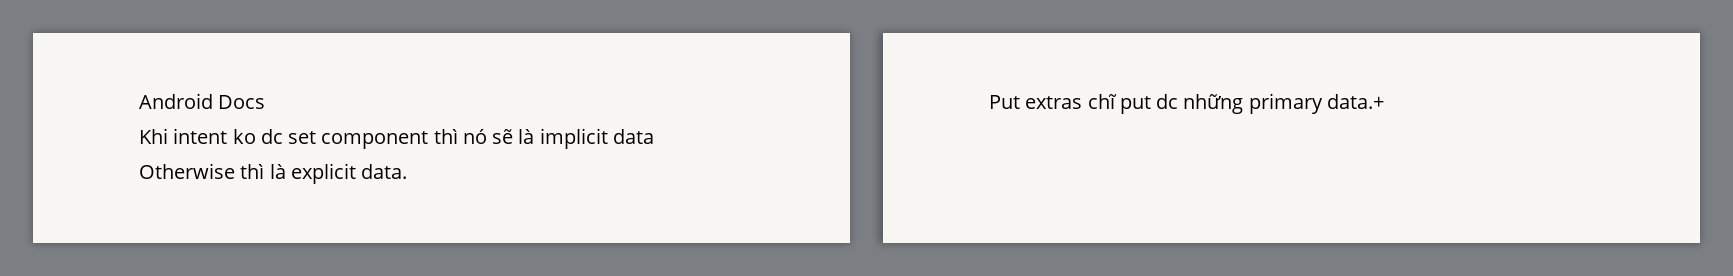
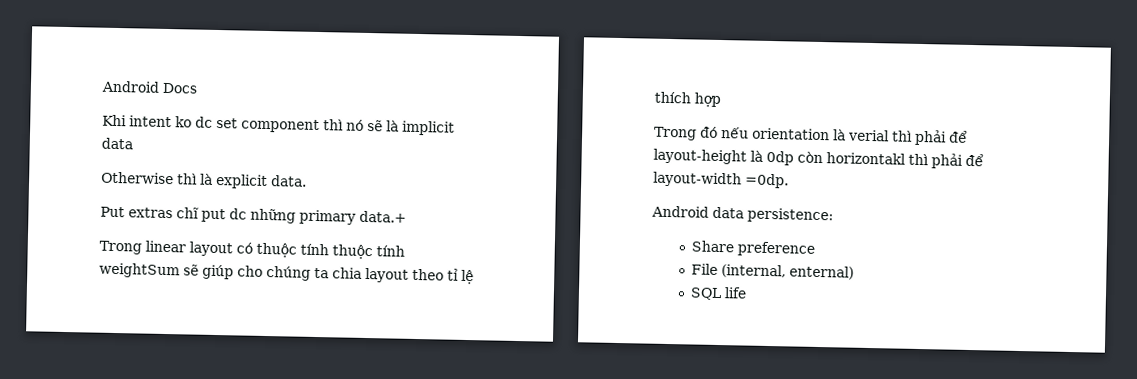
(1384, 101) none -> [99,240,405,260] [99,262,474,285] [654,91,721,108] [654,126,968,146] [653,148,984,169] [653,171,789,189] [651,205,834,224] [690,240,815,257] [690,263,854,280] [689,287,747,301] // Trong linear layout có thuộc tính thuộc tính weightSum sẽ giúp cho chúng ta chia layout theo tỉ lệ thích hợp // Trong đó nếu orientation là verial thì phải để layout-height là 0dp còn horizontakl thì phải để layout-width =0dp. // Android data persistence: // Share preference // File (internal, enternal) // SQL life

